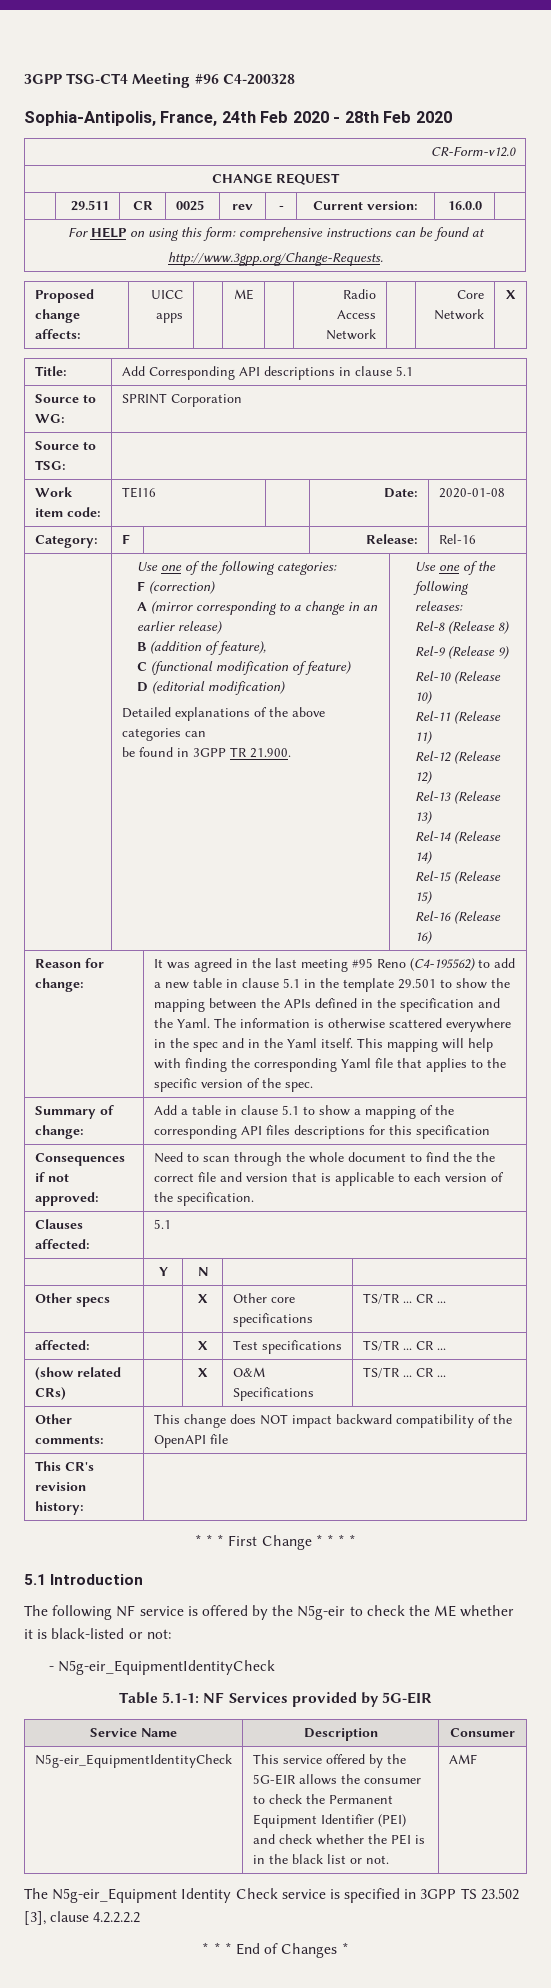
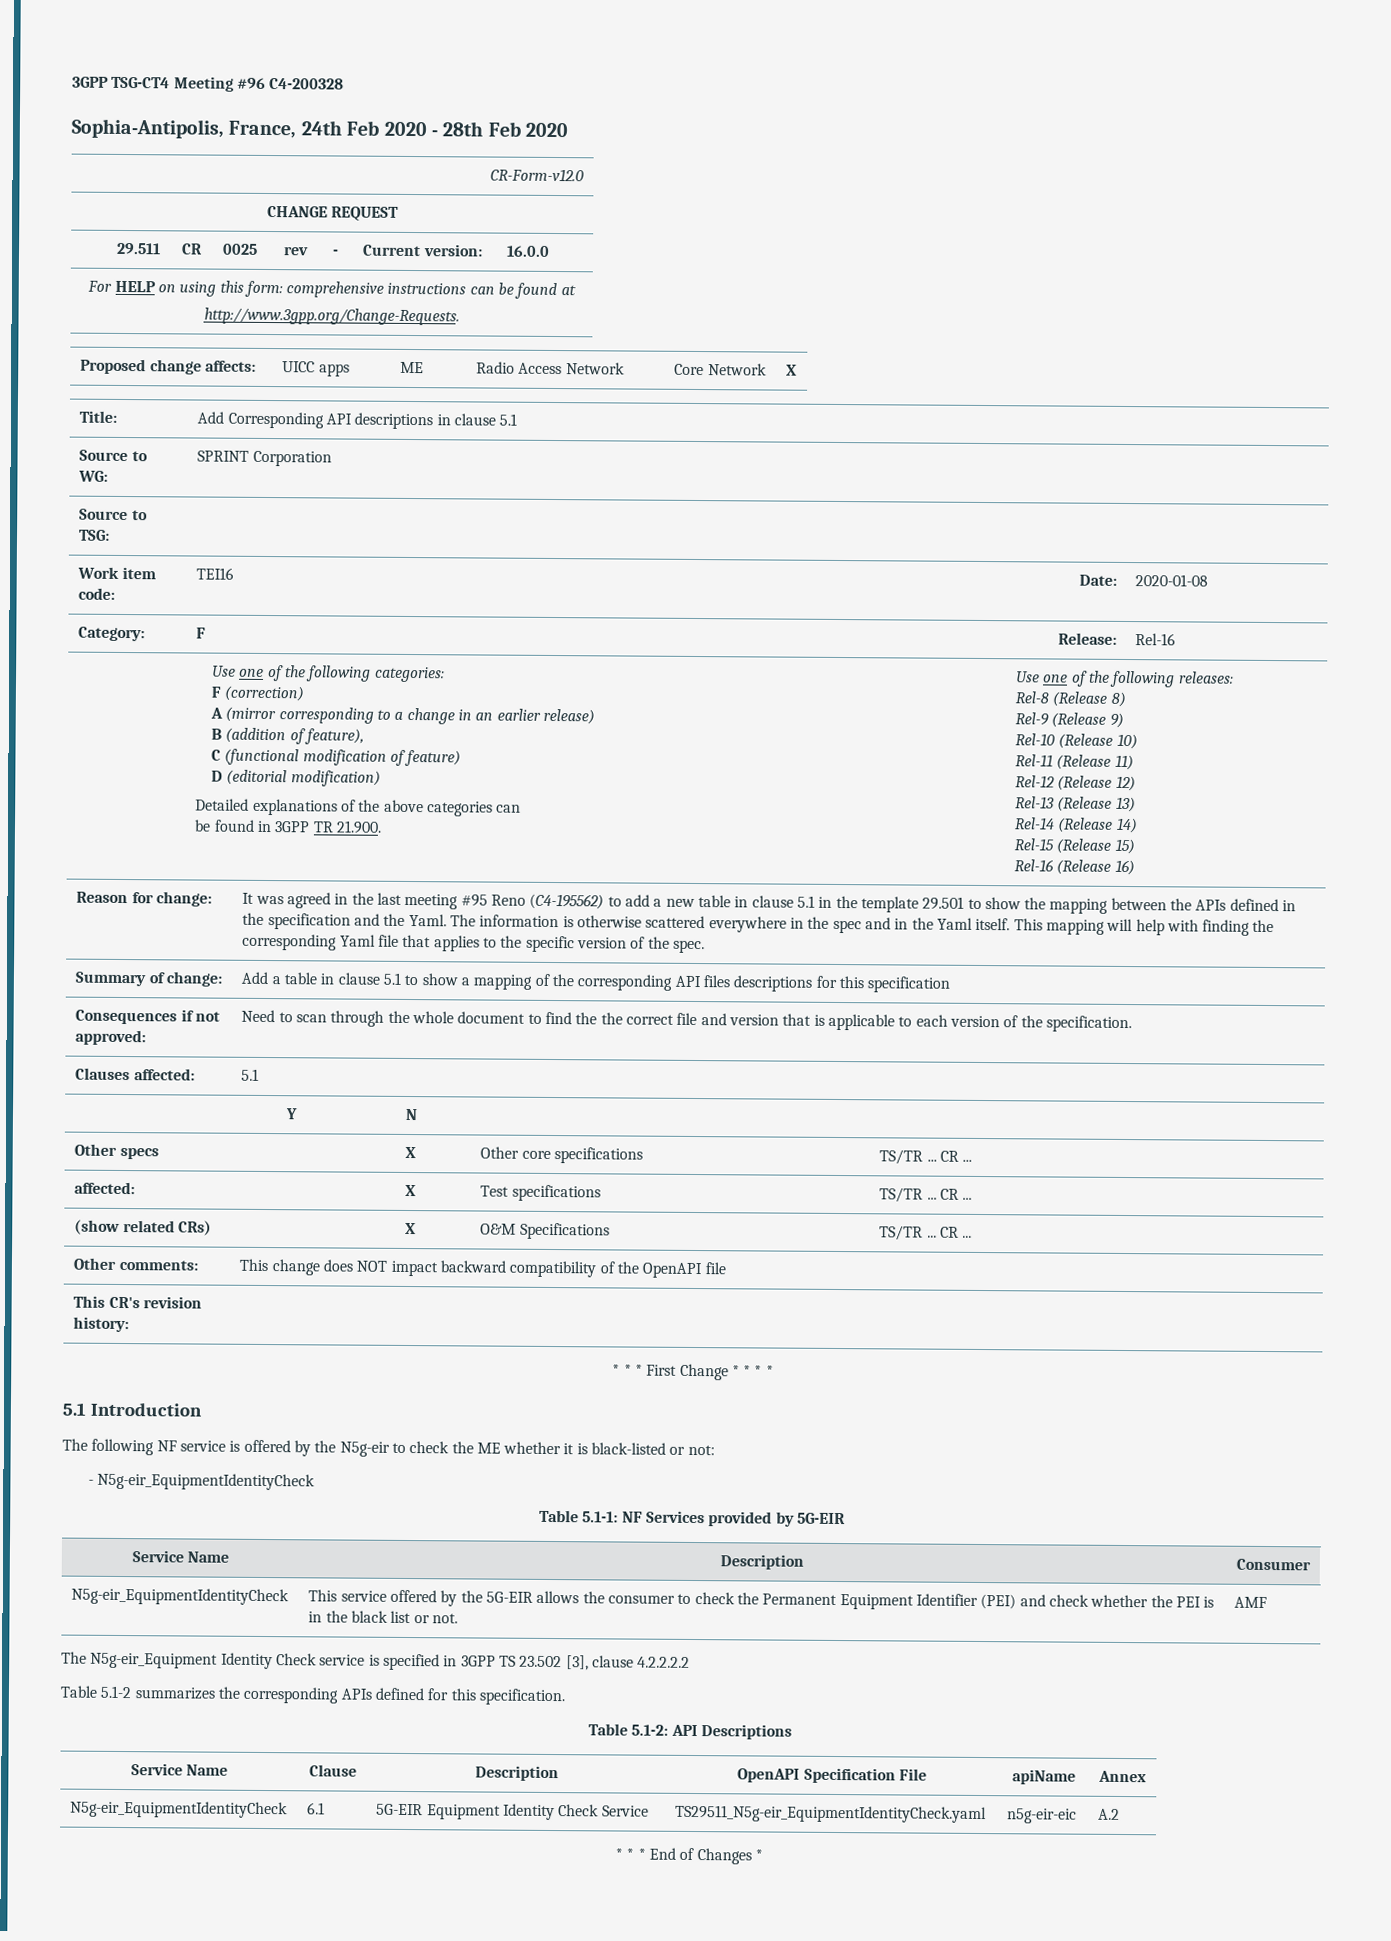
(141, 1917) none -> [60,1685,565,1706] [588,1723,792,1740] [130,1763,229,1776] [308,1764,357,1777] [474,1765,559,1782] [737,1767,927,1784] [1011,1769,1076,1785] [1098,1770,1147,1783] [70,1800,289,1819] [307,1802,326,1815] [376,1803,649,1821] [675,1804,988,1824] [1007,1808,1078,1824] [1098,1808,1121,1820] // Table 5.1-2 summarizes the corresponding APIs defined for this specification. // Table 5.1-2: API Descriptions // Service Name | Clause | Description | OpenAPI Specification File | apiName | Annex // N5g-eir_EquipmentIdentityCheck | 6.1 | 5G-EIR Equipment Identity Check Service | TS29511_N5g-eir_EquipmentIdentityCheck.yaml | n5g-eir-eic | A.2

